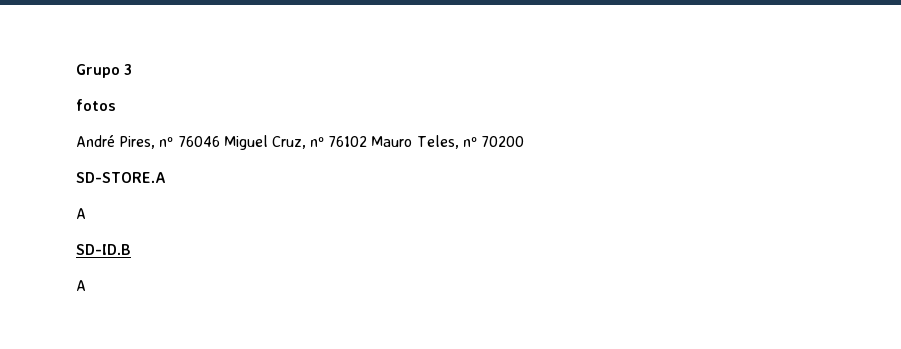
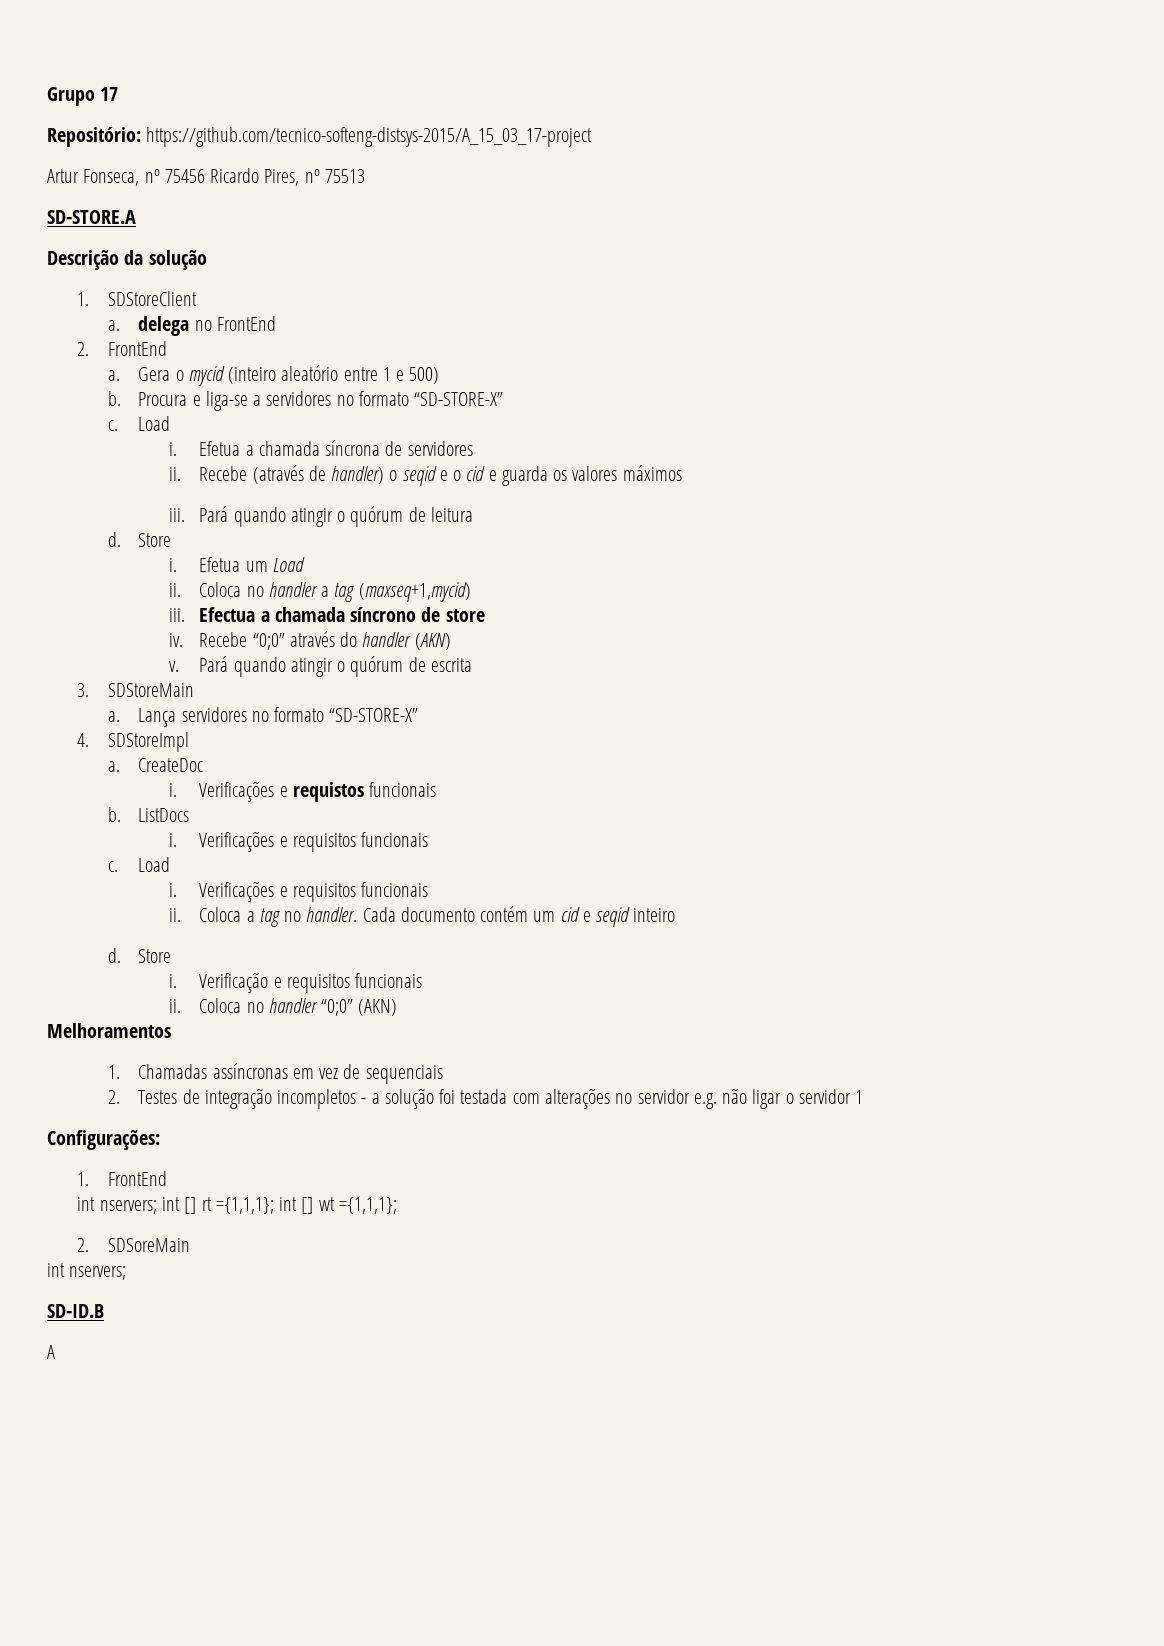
[124,64,133,75] [76,99,116,111] [76,135,525,150] [76,172,166,183] [76,208,86,219] 3 // fotos // André Pires, nº 76046 Miguel Cruz, nº 76102 Mauro Teles, nº 70200 // SD-STORE.A // A -> [100,87,119,101] [47,127,593,147] [47,168,365,186] [47,210,136,224] [47,250,207,270] [77,291,197,306] [107,316,276,336] [77,341,167,356] [107,365,440,386] [107,391,504,411] [107,416,171,431] [168,440,473,456] [168,465,682,486] [168,506,473,527] [107,532,172,547] [168,557,305,572] [168,582,471,602] [168,607,485,622] [168,631,451,650] [168,656,472,677] [77,683,194,697] [107,707,419,727] [77,732,189,752] [107,758,204,772] [168,781,437,802] [107,807,190,822] [168,831,429,852] [107,857,171,872] [168,881,429,902] [168,906,676,927] [107,948,172,963] [168,972,423,993] [168,998,398,1016] [47,1023,171,1038] [107,1063,443,1084] [107,1088,864,1109] [47,1130,160,1150] [77,1171,167,1186] [77,1197,397,1214] [77,1238,190,1252] [47,1263,127,1280] 17 // Repositório: https://github.com/tecnico-softeng-distsys-2015/A_15_03_17-project // Artur Fonseca, nº 75456 Ricardo Pires, nº 75513 // SD-STORE.A // Descrição da solução // 1. SDStoreClient // a. delega no FrontEnd // 2. FrontEnd // a. Gera o mycid (inteiro aleatório entre 1 e 500) // b. Procura e liga-se a servidores no formato “SD-STORE-X” // c. Load // i. Efetua a chamada síncrona de servidores // ii. Recebe (através de handler) o seqid e o cid e guarda os valores máximos // iii. Pará quando atingir o quórum de leitura // d. Store // i. Efetua um Load // ii. Coloca no handler a tag (maxseq+1,mycid) // iii. Efectua a chamada síncrono de store // iv. Recebe “0;0” através do handler (AKN) // v. Pará quando atingir o quórum de escrita // 3. SDStoreMain // a. Lança servidores no formato “SD-STORE-X” // 4. SDStoreImpl // a. CreateDoc // i. Verificações e requistos funcionais // b. ListDocs // i. Verificações e requisitos funcionais // c. Load // i. Verificações e requisitos funcionais // ii. Coloca a tag no handler. Cada documento contém um cid e seqid inteiro // d. Store // i. Verificação e requisitos funcionais // ii. Coloca no handler “0;0” (AKN) // Melhoramentos // 1. Chamadas assíncronas em vez de sequenciais // 2. Testes de integração incompletos - a solução foi testada com alterações no servidor e.g. não ligar o servidor 1 // Configurações: // 1. FrontEnd // int nservers; int [] rt ={1,1,1}; int [] wt ={1,1,1}; // 2. SDSoreMain // int nservers;

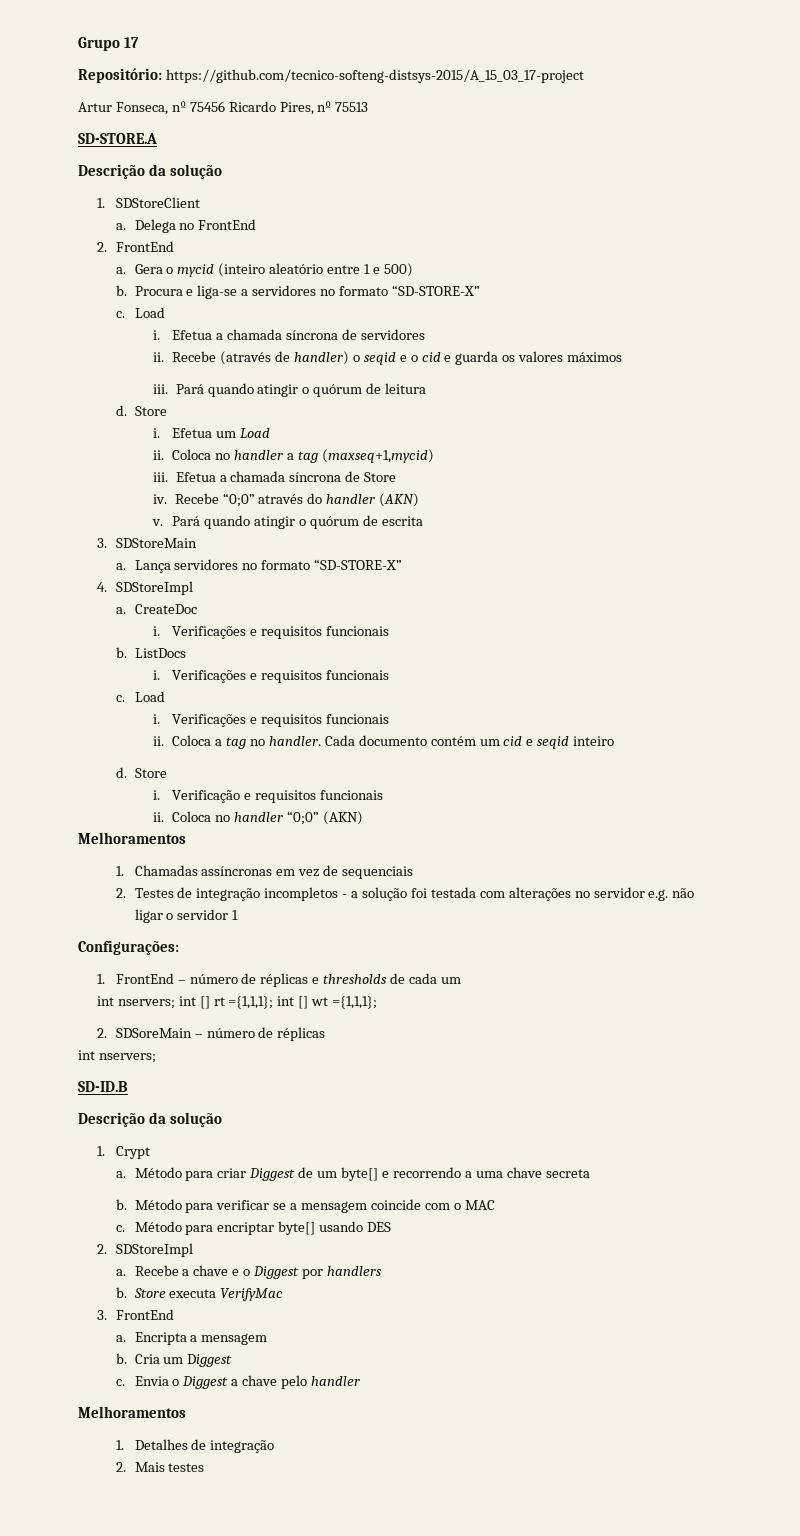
[138,316,190,336] delega -> [134,219,176,233] Delega
[199,607,485,622] Efectua a chamada síncrono de store -> [175,471,397,482] Efetua a chamada síncrona de Store
[292,782,364,802] requistos -> [261,626,323,639] requisitos
(167, 1178) none -> [177,973,461,987] – número de réplicas e thresholds de cada um
(190, 1245) none -> [194,1027,326,1041] – número de réplicas
[47,1345,55,1359] A -> [78,1112,222,1127] [96,1146,150,1159] [115,1167,590,1181] [115,1199,495,1213] [115,1221,392,1235] [96,1243,193,1257] [115,1265,382,1279] [115,1287,284,1301] [96,1309,174,1320] [115,1332,268,1345] [115,1353,233,1367] [115,1375,361,1389] [78,1406,186,1418] [115,1439,275,1453] [115,1462,205,1472] Descrição da solução // 1. Crypt // a. Método para criar Diggest de um byte[] e recorrendo a uma chave secreta // b. Método para verificar se a mensagem coincide com o MAC // c. Método para encriptar byte[] usando DES // 2. SDStoreImpl // a. Recebe a chave e o Diggest por handlers // b. Store executa VerifyMac // 3. FrontEnd // a. Encripta a mensagem // b. Cria um Diggest // c. Envia o Diggest a chave pelo handler // Melhoramentos // 1. Detalhes de integração // 2. Mais testes

